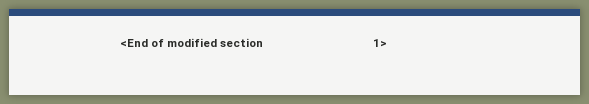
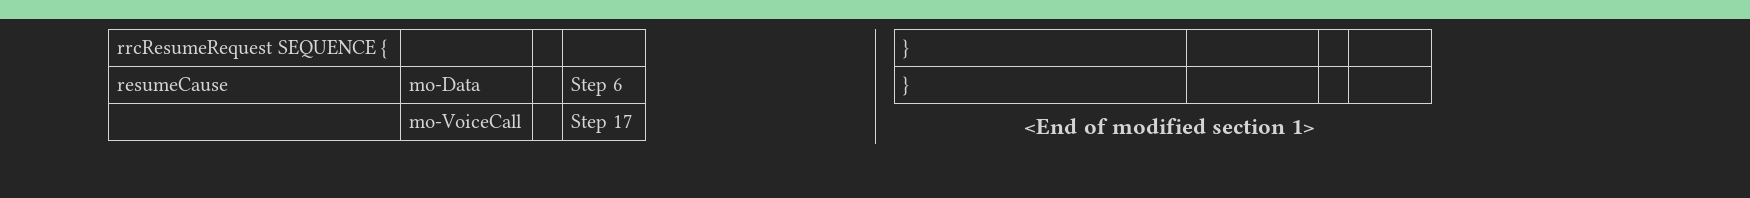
(119, 43) none -> [117,39,388,59] [117,77,229,92] [409,77,482,91] [571,77,623,96] [409,114,523,128] [571,114,633,133] [903,39,910,59] [903,76,910,96] rrcResumeRequest SEQUENCE { | | | // resumeCause | mo-Data | | Step 6 // | mo-VoiceCall | | Step 17 // } | | | // } | | | //

